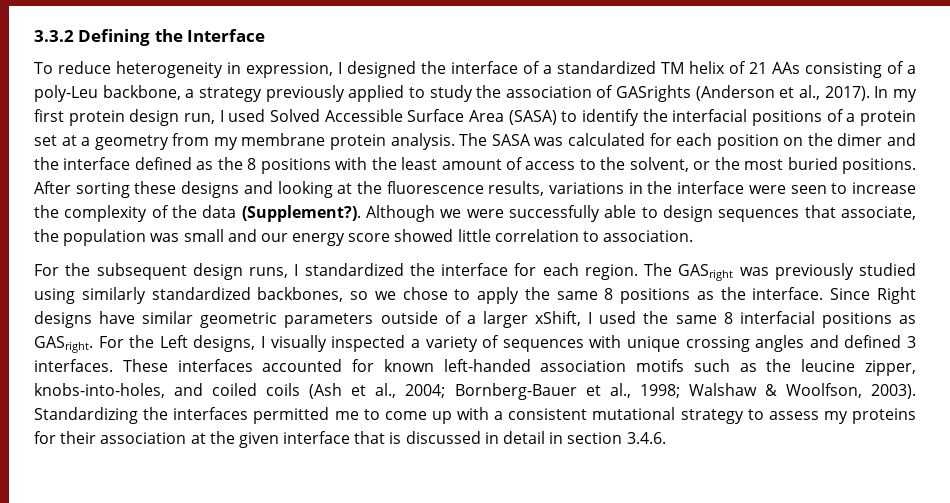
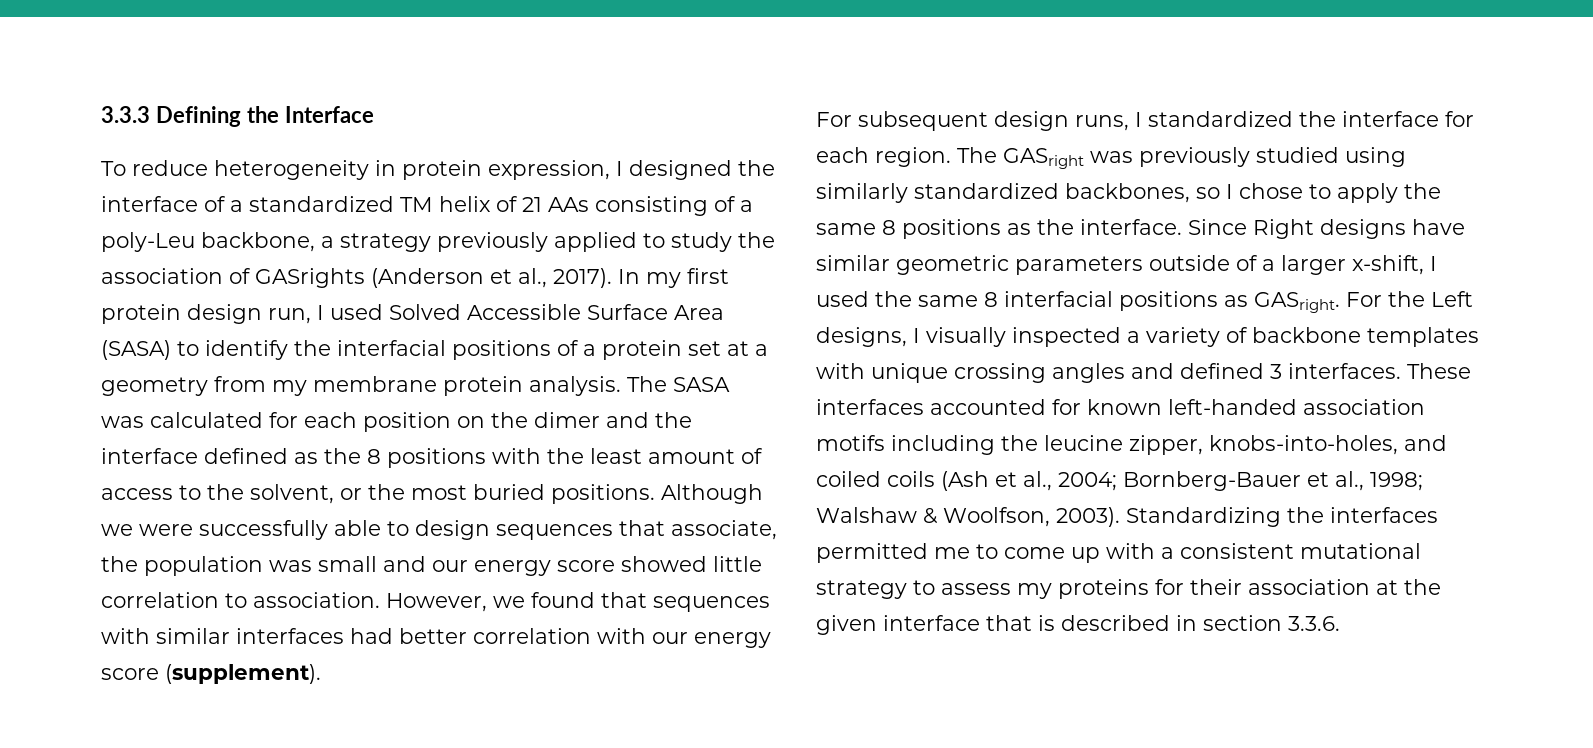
[34,30,74,42] 3.3.2 -> [101,106,150,123] 3.3.3
(241, 68) none -> [402,160,482,180] protein
[34,181,917,198] [34,205,361,222] After sorting these designs and looking at the fluorescence results, variations in the interface were seen to increase the complexity of the data (Supplement?). -> (655, 494) none
[34,263,91,276] // For the -> [386,592,770,612] [101,628,771,648] [101,664,321,684] [816,112,852,127] However, we found that sequences with similar interfaces had better correlation with our energy score (supplement). // For
[374,291,396,300] we -> [1226,184,1233,199] I
[535,311,582,326] xShift, -> [1352,255,1424,275] x-shift,
[502,339,584,352] sequences -> [1252,327,1479,347] backbone templates
[693,359,757,372] such as -> [891,435,995,455] including
[405,431,546,444] discussed in detail -> [1061,615,1170,631] described
[626,432,666,444] 3.4.6. -> [1288,616,1340,631] 3.3.6.

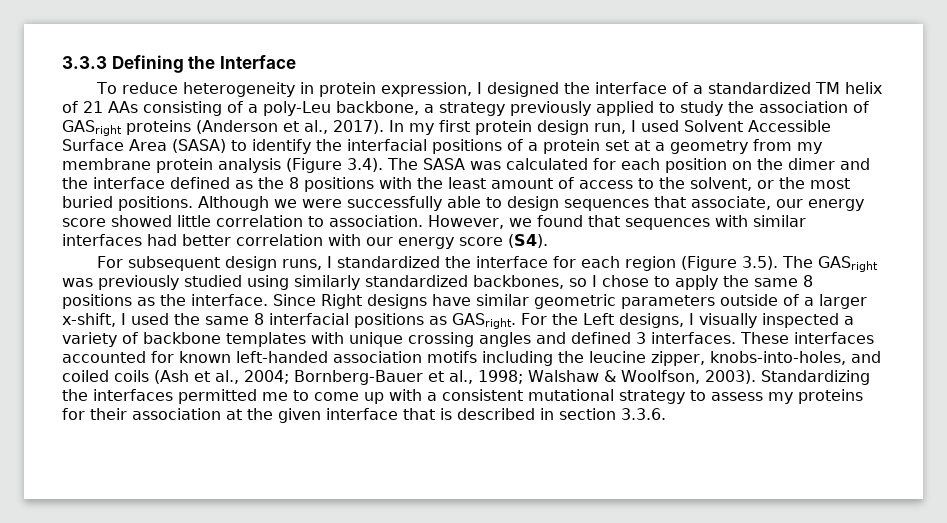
[255,268,365,288] GASrights -> [62,120,191,136] GASright proteins
[389,304,461,320] Solved -> [684,120,743,132] Solvent
[529,376,621,396] analysis. -> [218,158,383,173] analysis (Figure 3.4).
[101,556,426,576] the population was small and -> (771, 203) none
[165,664,321,684] (supplement). -> [508,234,548,248] (S4).
[875,147,951,167] region. -> [624,256,778,271] region (Figure 3.5).

